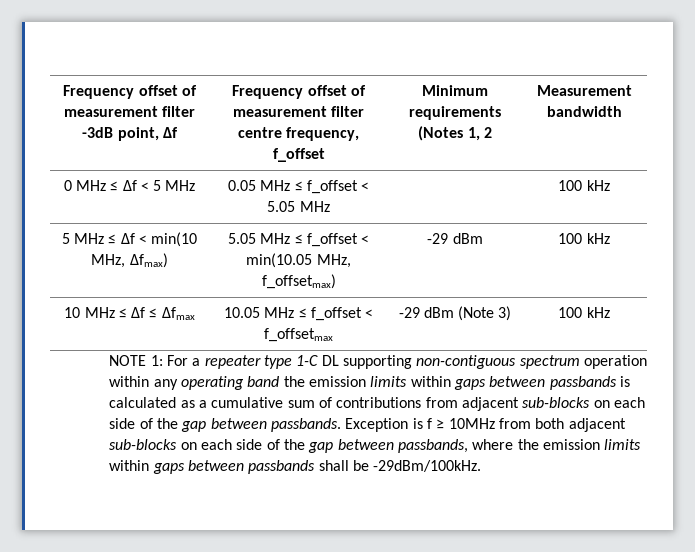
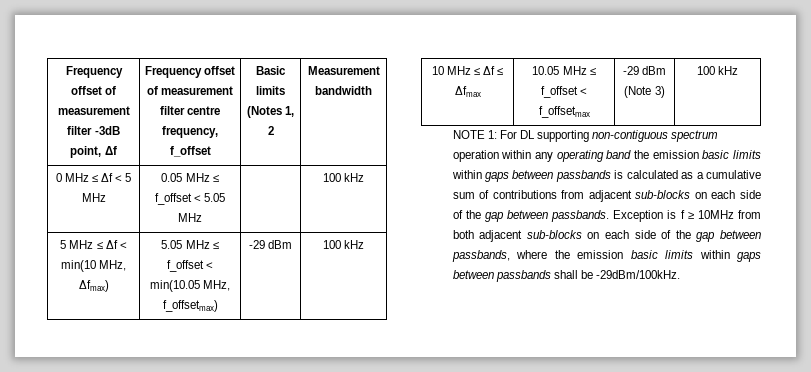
[422,85,489,96] [409,106,502,120] Minimum requirements -> [256,66,286,75] [256,86,285,95] Basic limits
[192,355,319,369] a repeater type 1-C -> (517, 134) none
(367, 381) none -> [702,150,730,159] basic
(600, 444) none -> [630,250,658,259] basic

